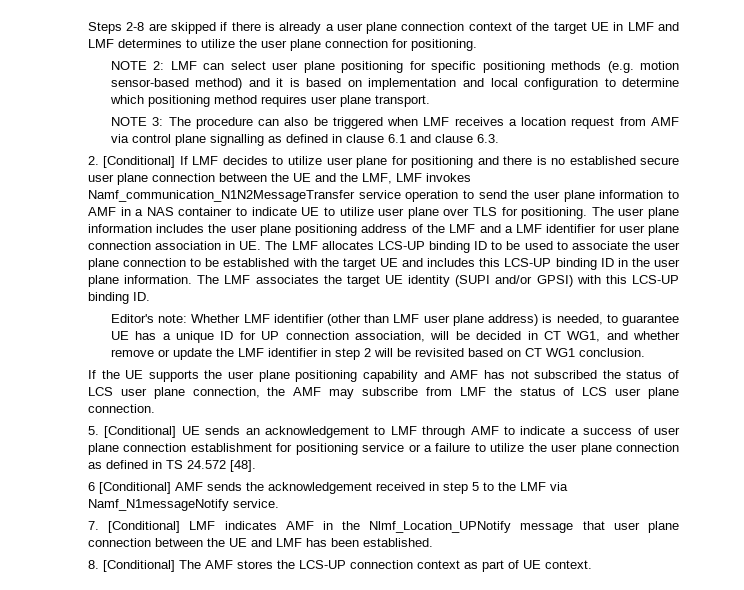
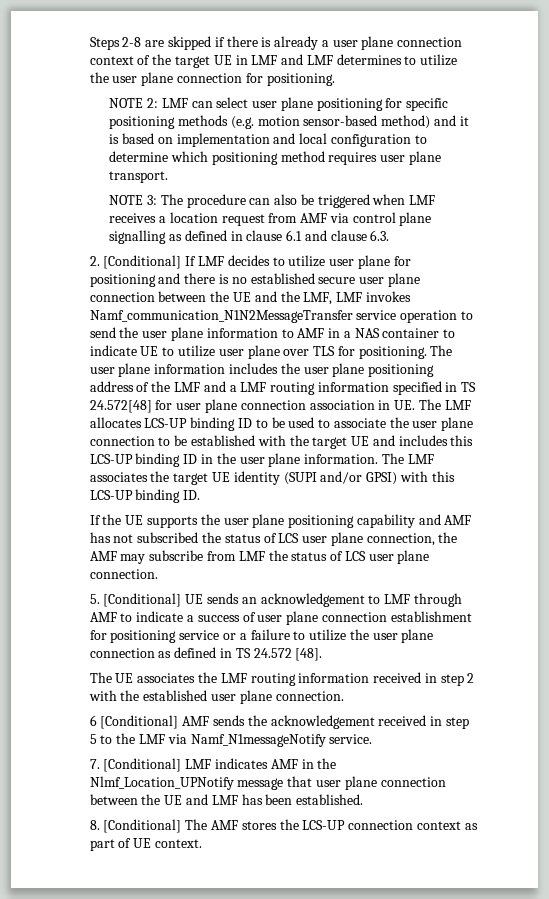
[546,224,597,233] identifier -> [270,381,477,395] [89,400,152,413] routing information specified in TS 24.572[48]
[110,314,679,326] [110,331,680,343] [110,348,645,360] // Editor's note: Whether LMF identifier (other than LMF user plane address) is needed, to guarantee UE has a unique ID for UP connection association, will be decided in CT WG1, and whether remove or update the LMF identifier in step 2 will be revisited based on CT WG1 conclusion. -> (201, 495) none
(256, 466) none -> [89,672,475,686] [88,690,344,704] // The UE associates the LMF routing information received in step 2 with the established user plane connection.

